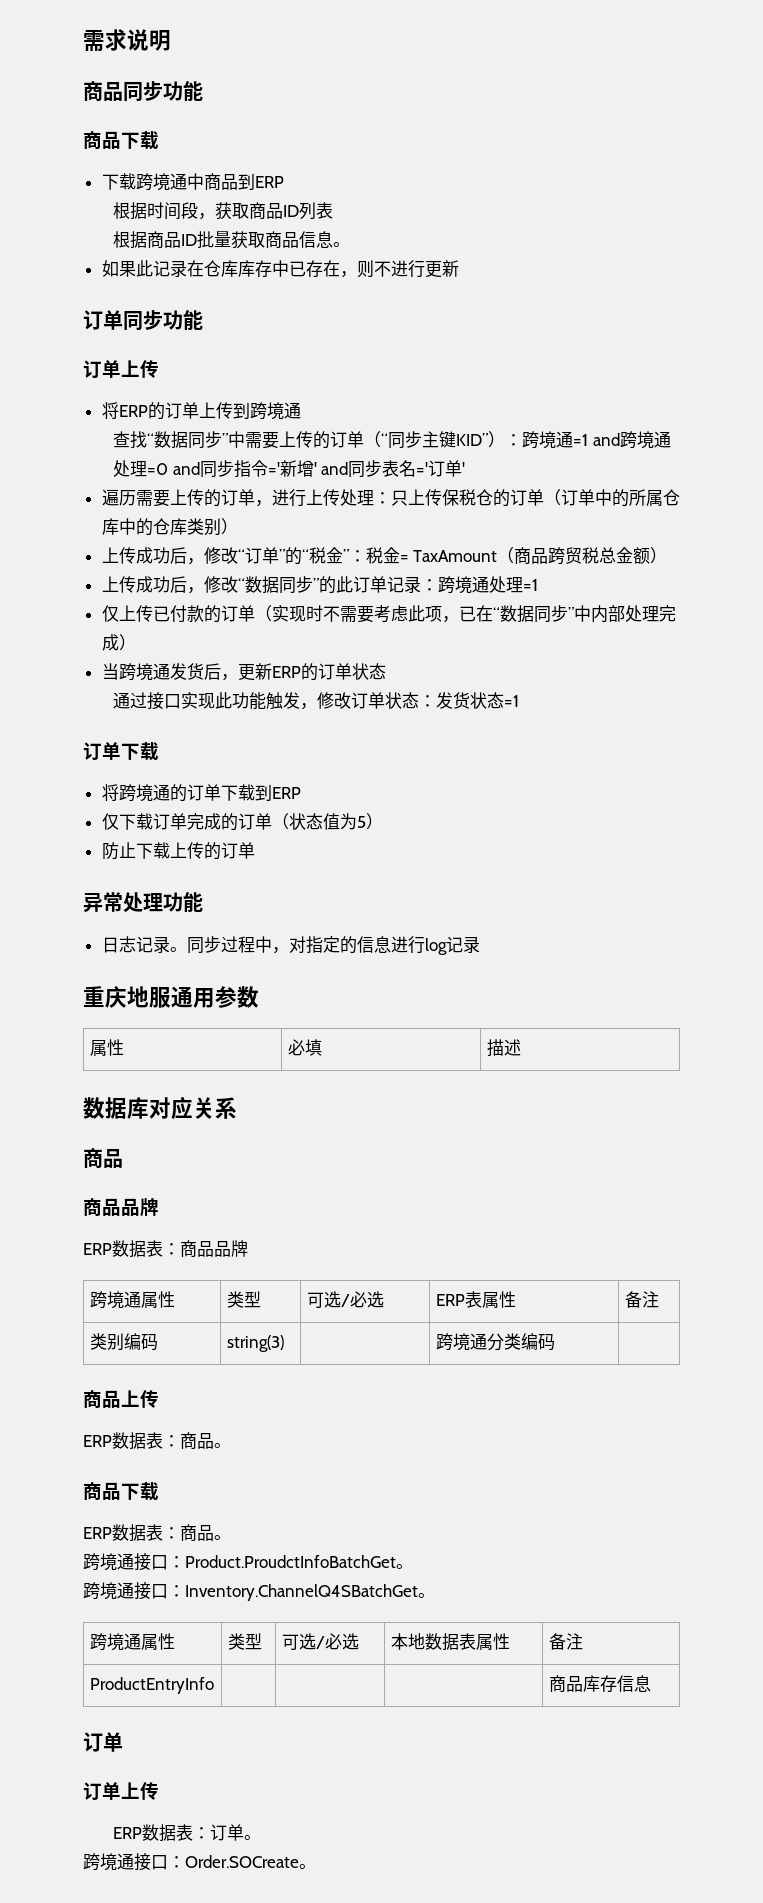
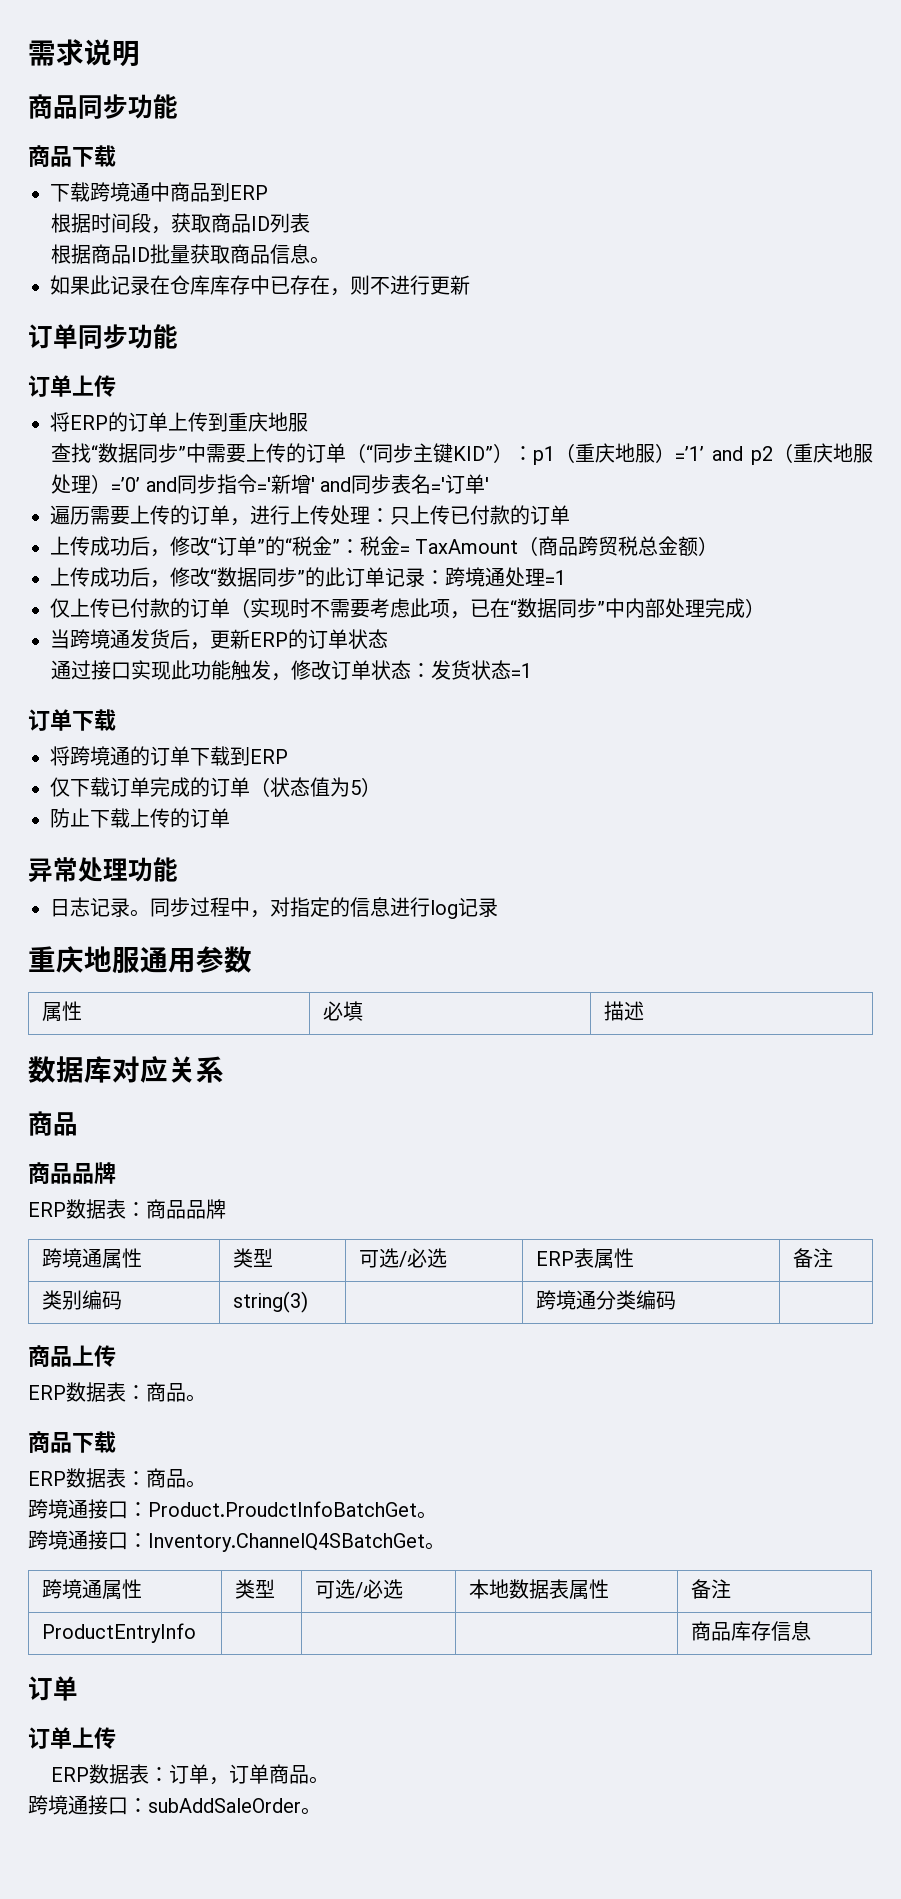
[249,402,301,420] 跨境通 -> [228,412,308,432] 重庆地服
[522,431,671,449] [113,460,169,477] 跨境通=1 and跨境通处理=0 -> [533,443,873,465] [51,474,141,494] p1（重庆地服）=’1’ and p2（重庆地服处理）=’0’
[441,489,680,507] [101,518,238,536] 保税仓的订单（订单中的所属仓库中的仓库类别） -> [450,505,570,525] 已付款的订单
[244,1835,262,1840] [83,1853,299,1871] 。 // 跨境通接口：Order.SOCreate -> [209,1764,330,1785] [28,1795,301,1815] ，订单商品。 // 跨境通接口：subAddSaleOrder

